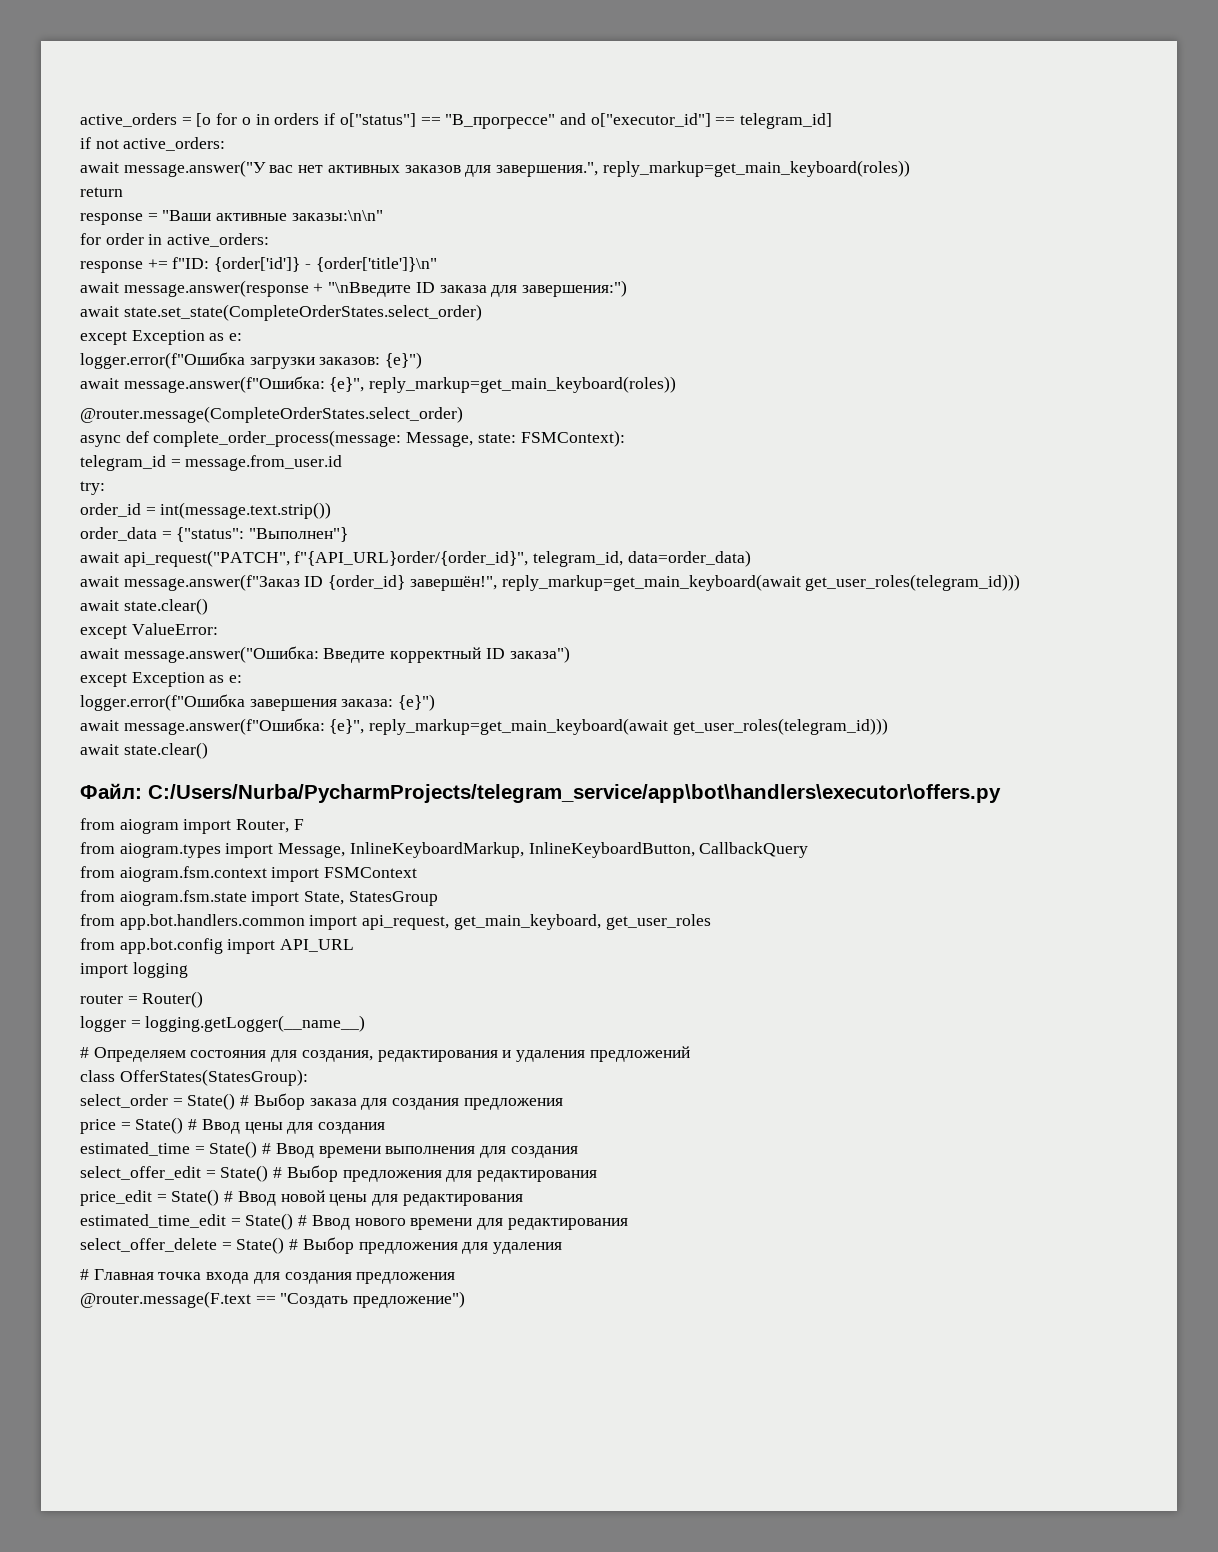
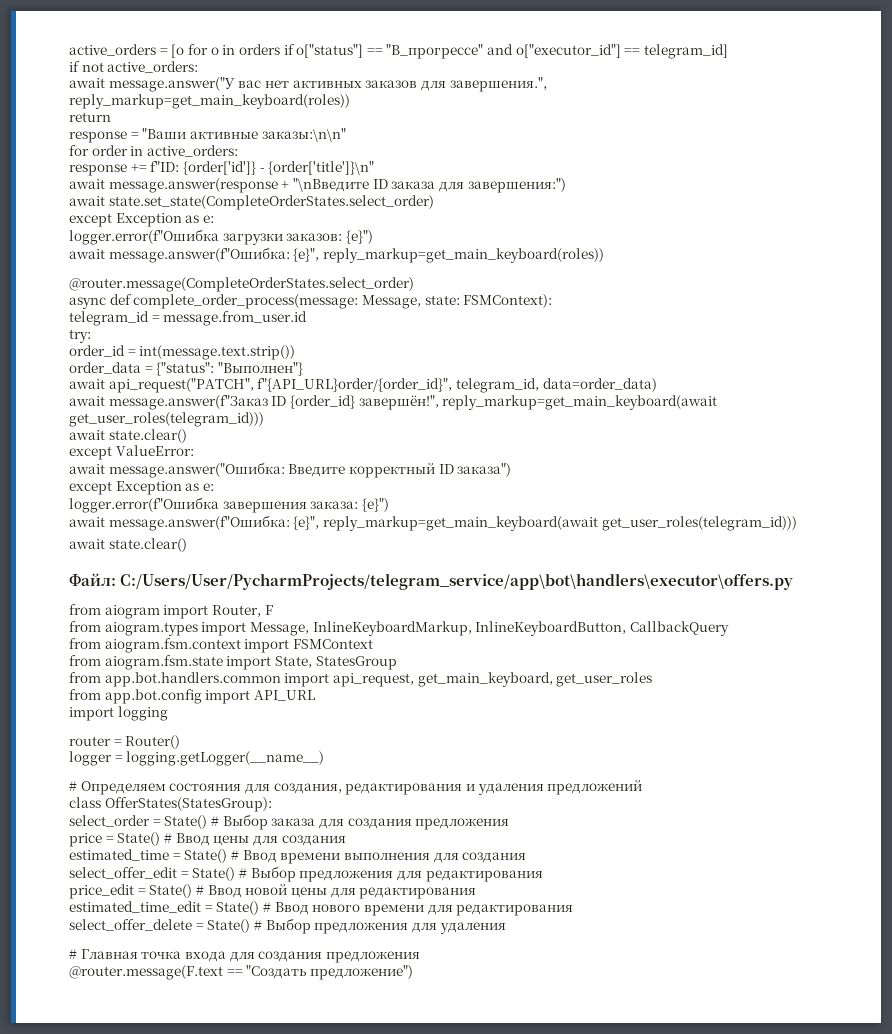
[148,784,1001,803] C:/Users/Nurba/PycharmProjects/telegram_service/app\bot\handlers\executor\offers.py -> [120,573,794,590] C:/Users/User/PycharmProjects/telegram_service/app\bot\handlers\executor\offers.py

